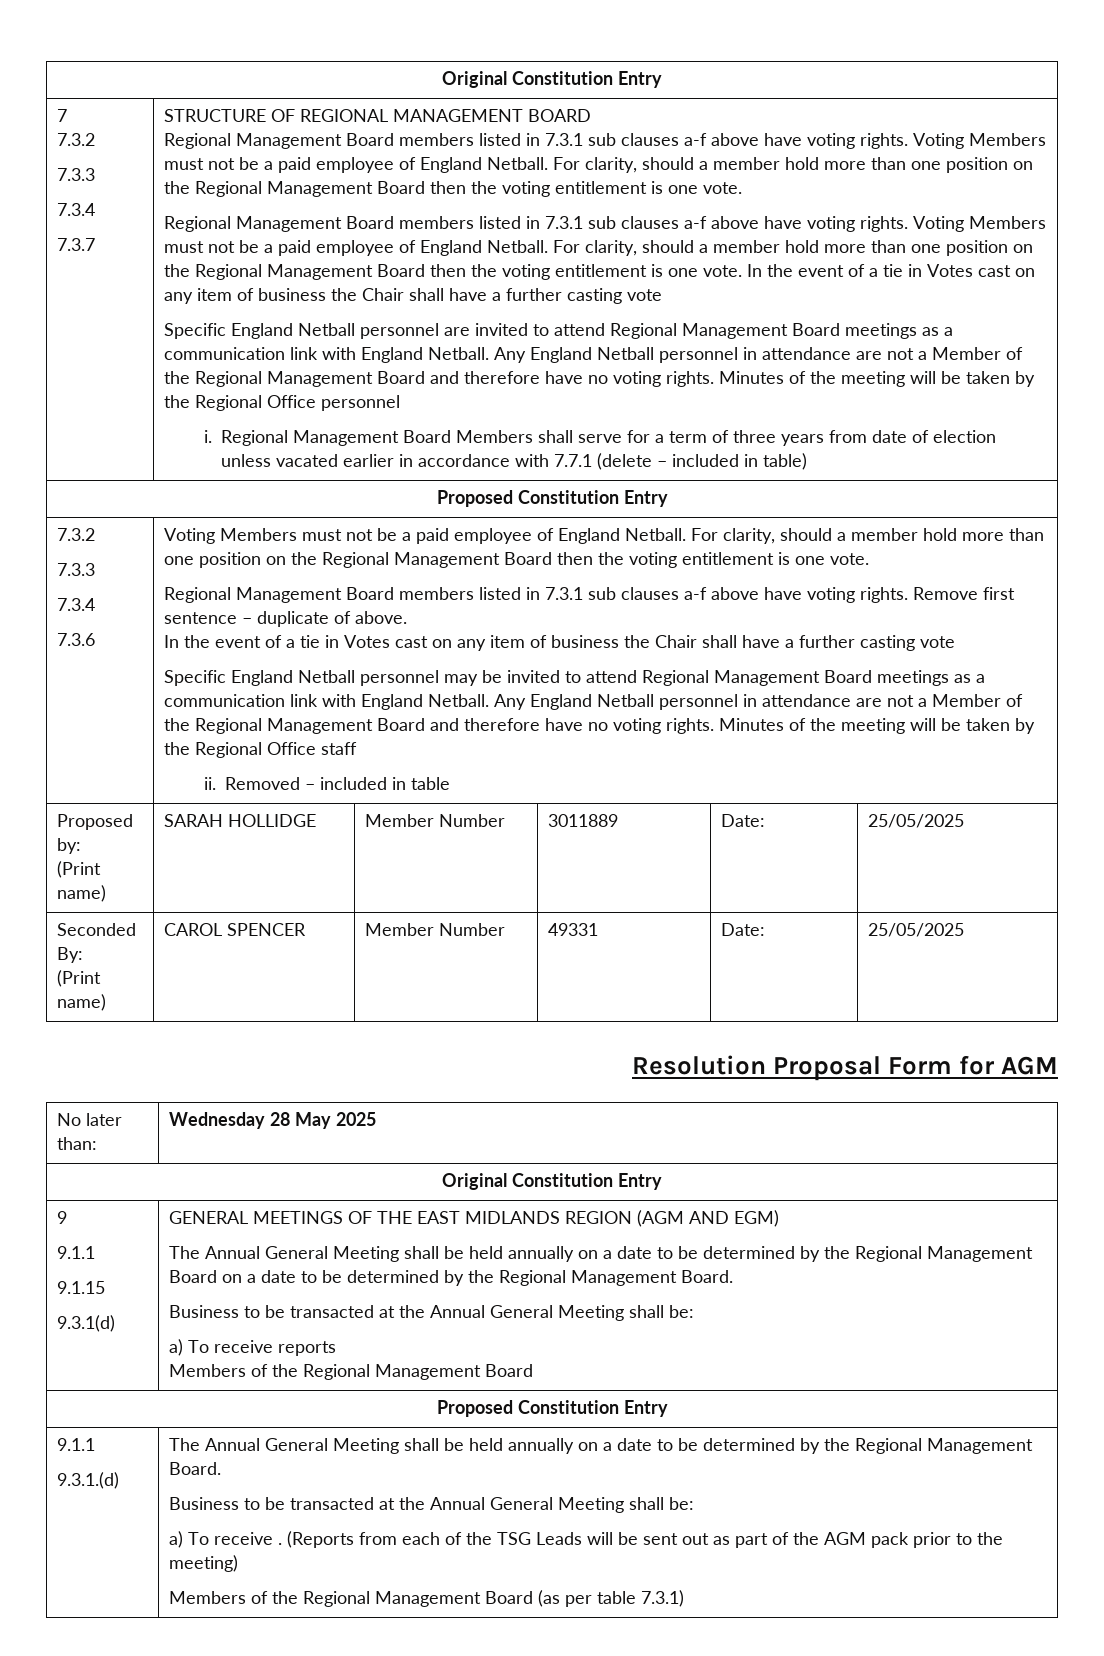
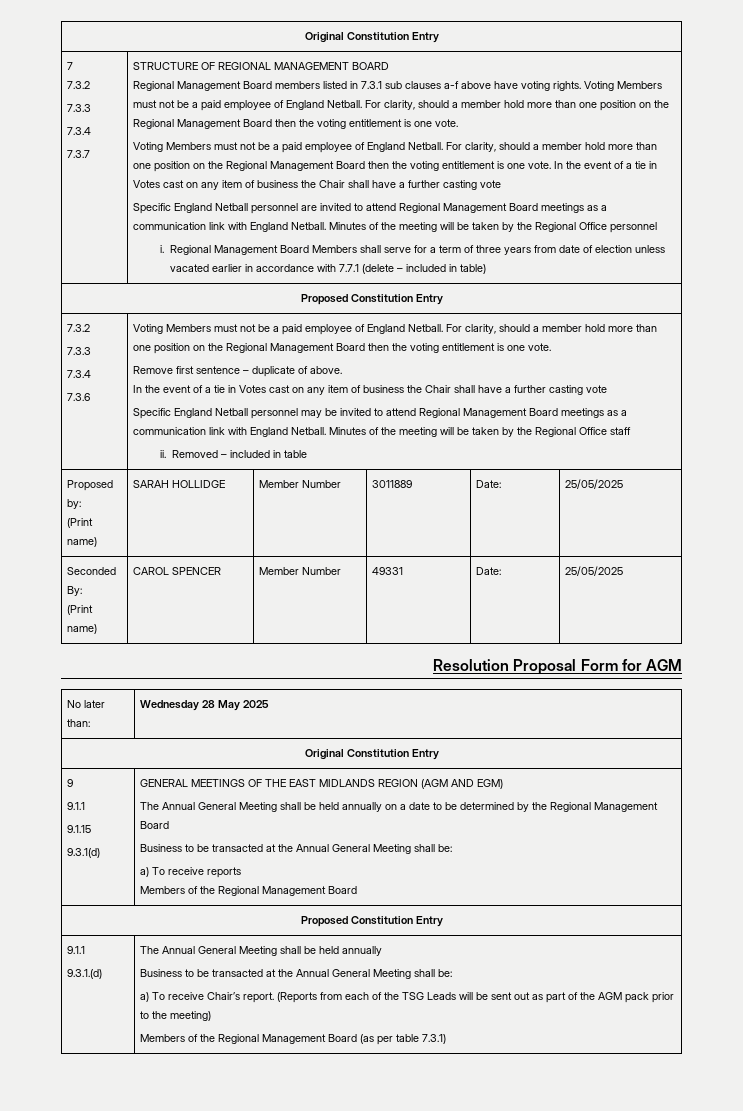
[164,216,909,232] Regional Management Board members listed in 7.3.1 sub clauses a-f above have voting rights. -> (459, 123) none
[494,347,1024,363] [164,371,715,387] Any England Netball personnel in attendance are not a Member of the Regional Management Board and therefore have no voting rights. -> (327, 226) none
[164,587,909,603] Regional Management Board members listed in 7.3.1 sub clauses a-f above have voting rights. -> (552, 347) none
[494,694,1024,710] [164,718,715,734] Any England Netball personnel in attendance are not a Member of the Regional Management Board and therefore have no voting rights. -> (327, 431) none
[222,1270,734,1286] on a date to be determined by the Regional Management Board. -> (170, 825) none
[578,1438,1034,1454] [169,1462,222,1475] on a date to be determined by the Regional Management Board. -> (383, 951) none
[278,1543,283,1545] . -> [207,992,275,1003] Chair’s report.

